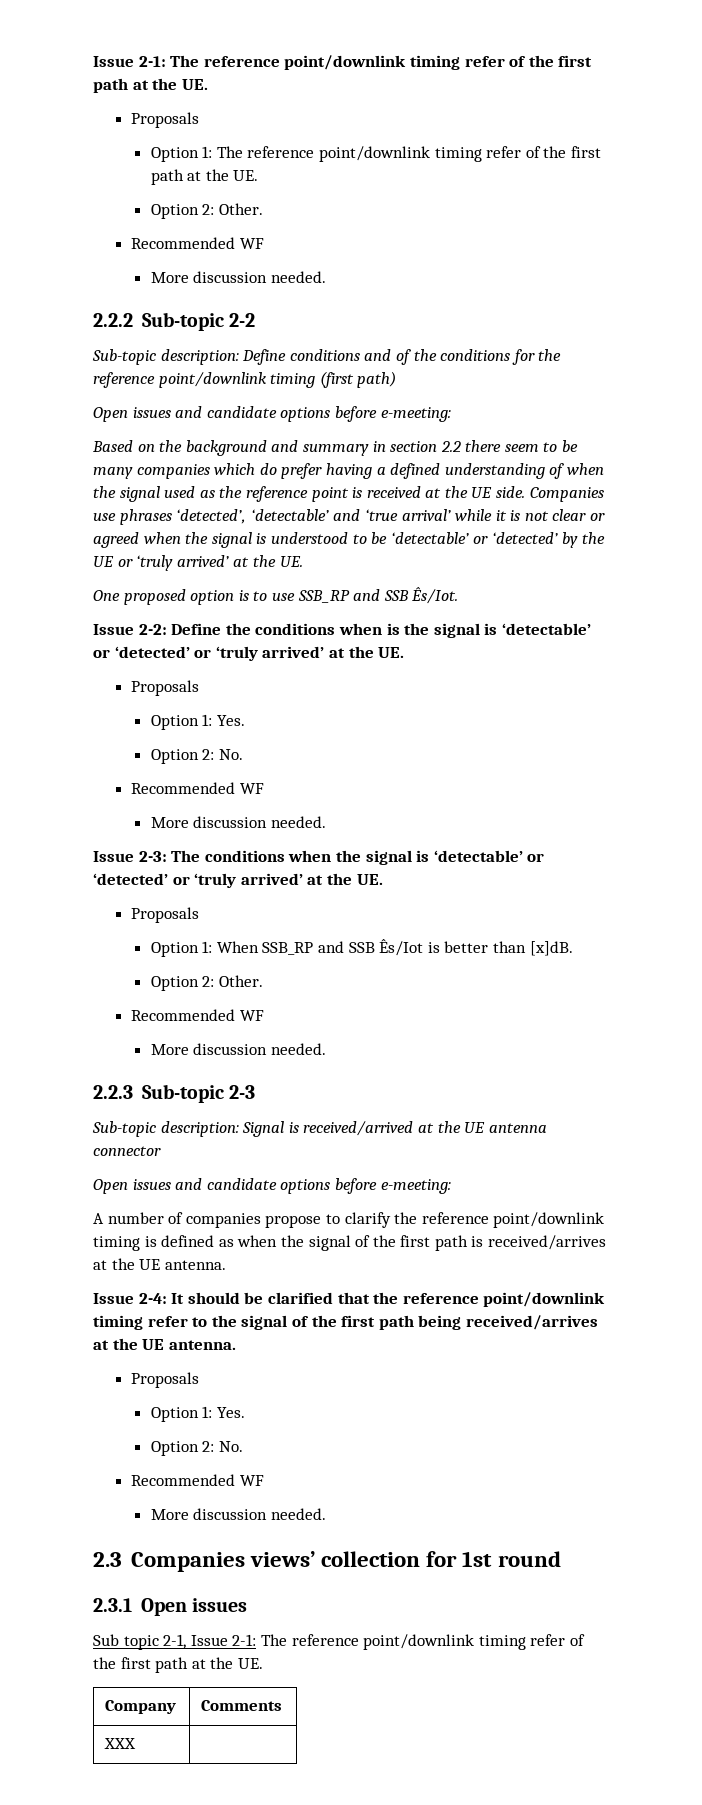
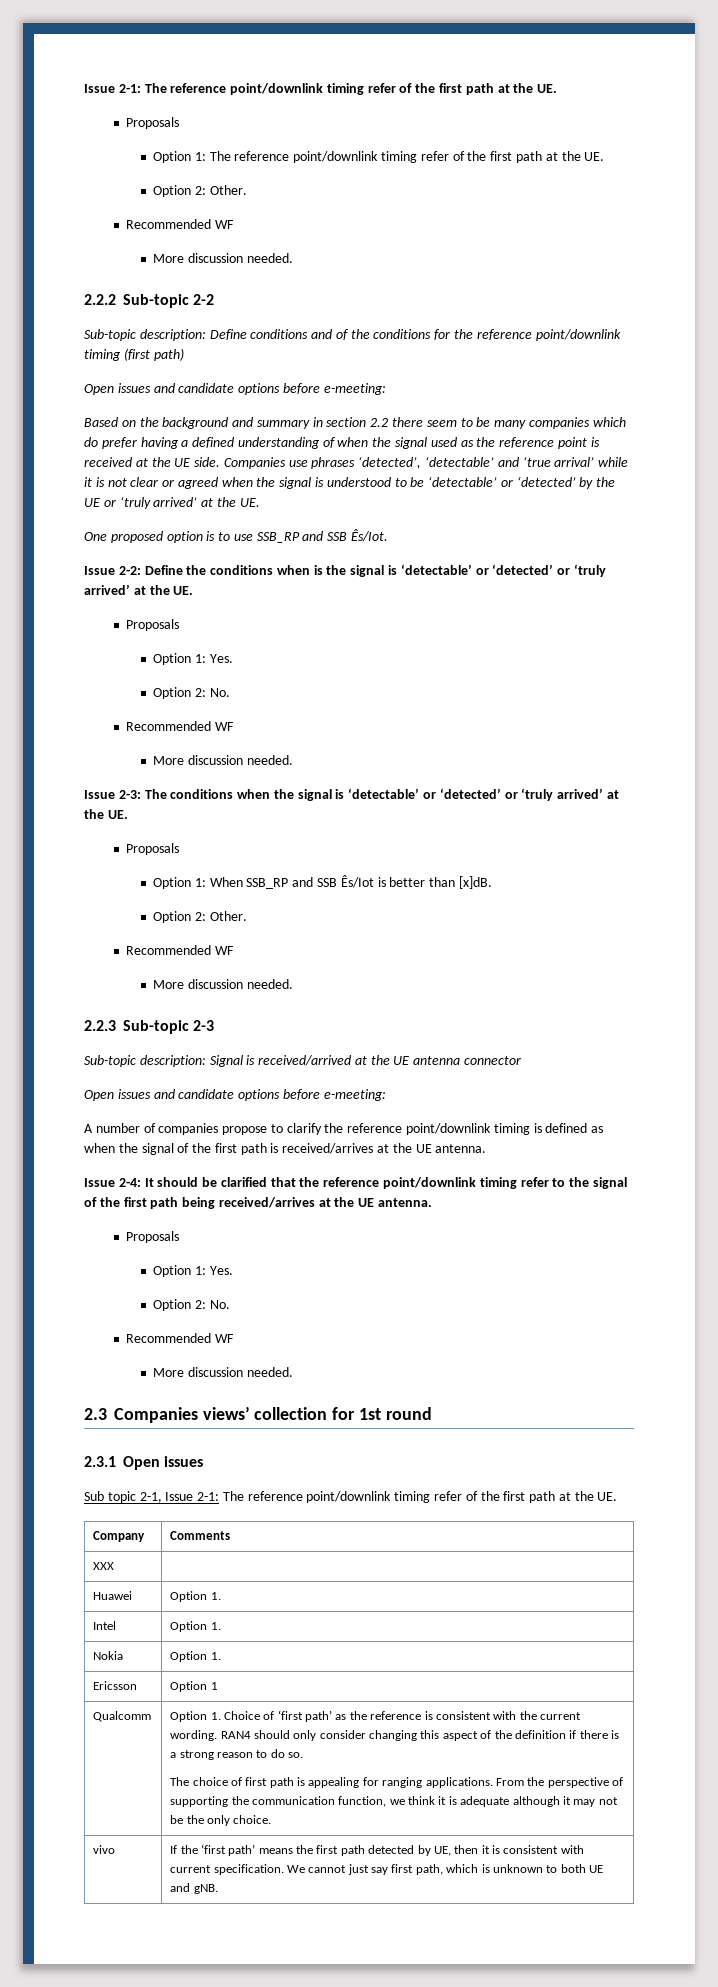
(137, 1743) none -> [93,1591,133,1600] [170,1591,221,1602] [93,1621,117,1630] [170,1621,221,1632] [93,1651,124,1660] [170,1651,221,1662] [93,1681,138,1690] [170,1681,218,1692] [93,1711,152,1722] [170,1710,582,1722] [170,1730,620,1741] [170,1749,304,1760] [170,1777,624,1788] [170,1796,618,1807] [170,1815,272,1826] [93,1845,116,1854] [170,1844,584,1856] [170,1864,604,1875] [170,1883,218,1894] // Huawei | Option 1. // Intel | Option 1. // Nokia | Option 1. // Ericsson | Option 1 // Qualcomm | Option 1. Choice of ‘first path’ as the reference is consistent with the current wording. RAN4 should only consider changing this aspect of the definition if there is a strong reason to do so. // The choice of first path is appealing for ranging applications. From the perspective of supporting the communication function, we think it is adequate although it may not be the only choice. // vivo | If the ‘first path’ means the first path detected by UE, then it is consistent with current specification. We cannot just say first path, which is unknown to both UE and gNB.

